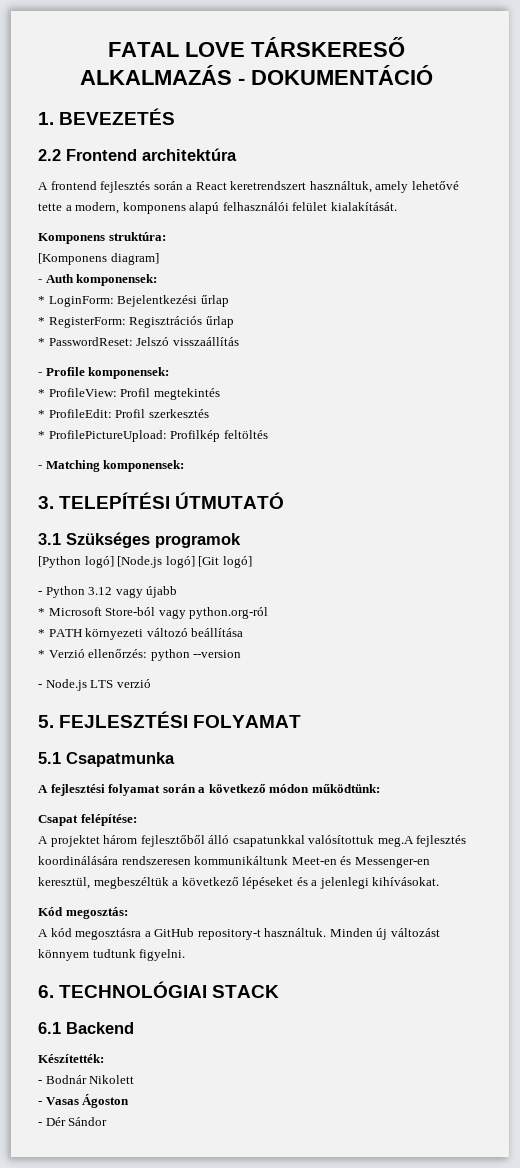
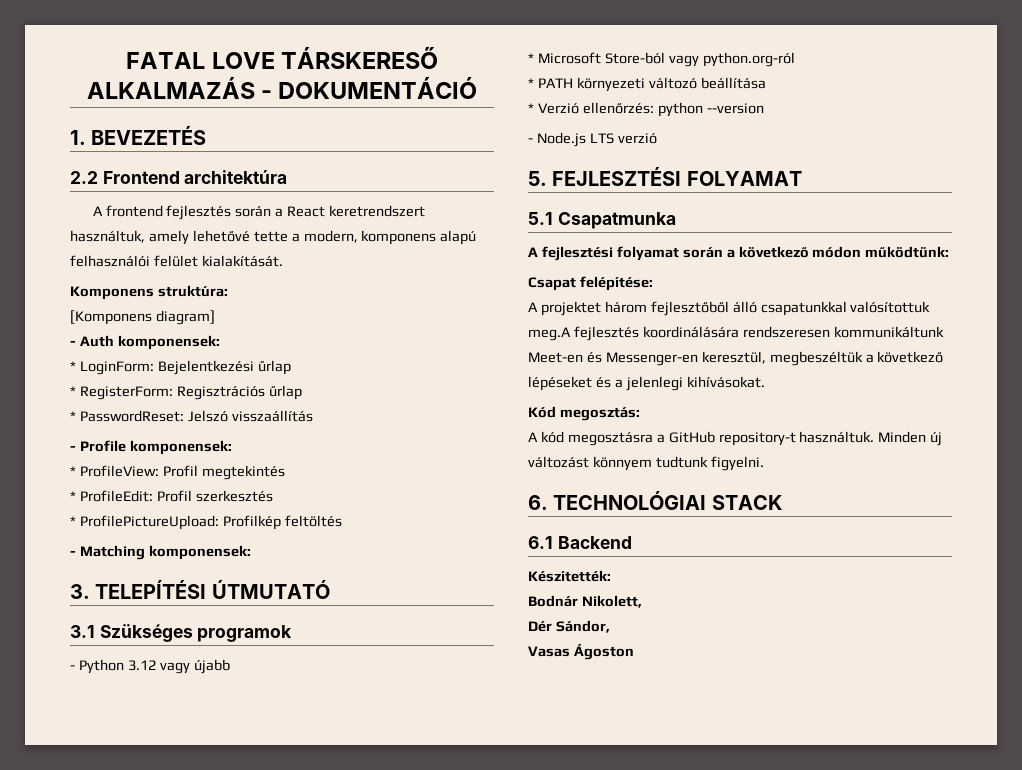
[38,556,252,568] // [Python logó] [Node.js logó] [Git logó] -> (293, 633) none
[38,1075,135,1084] [38,1101,42,1105] - Bodnár Nikolett // - -> [528,595,642,608] [528,620,610,633] Bodnár Nikolett, // Dér Sándor, //
[38,1117,108,1126] // - Dér Sándor -> (634, 651) none

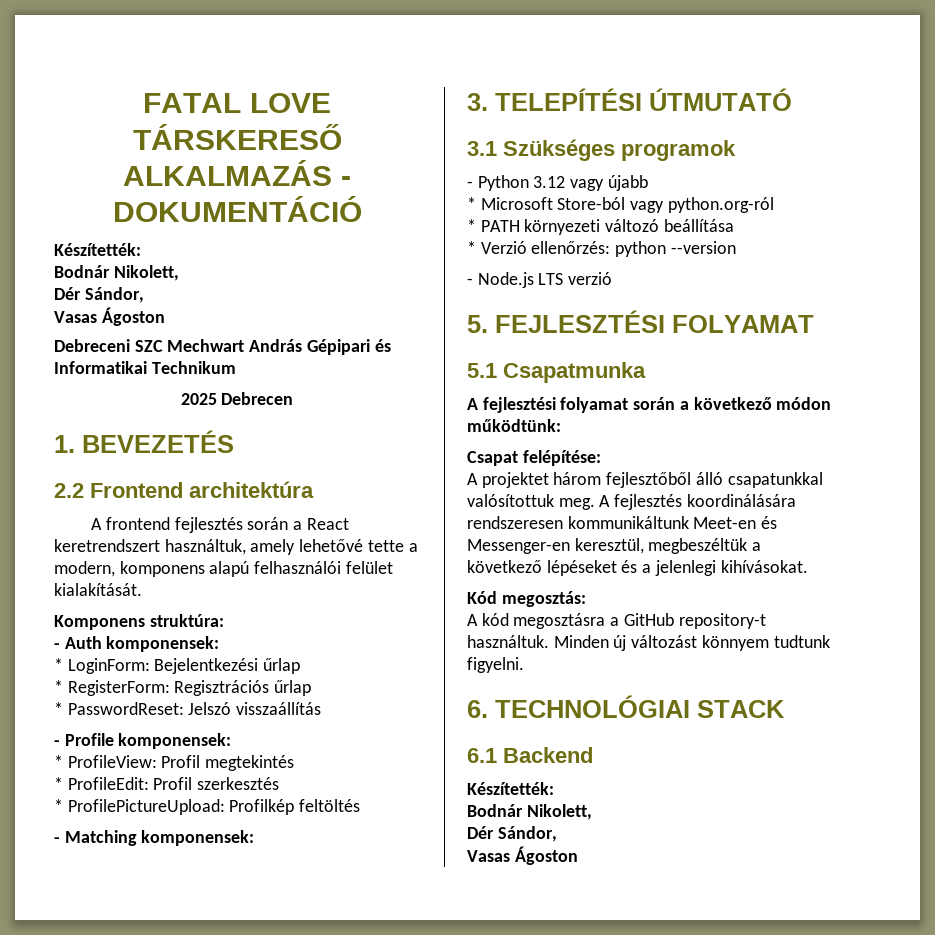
(478, 88) none -> [54,243,141,256] [54,265,179,281] [54,287,144,303] [54,307,165,326] [54,339,391,355] [54,361,236,374] [180,392,294,405] // Készítették: // Bodnár Nikolett, // Dér Sándor, // Vasas Ágoston // Debreceni SZC Mechwart András Gépipari és Informatikai Technikum // 2025 Debrecen
[70,310,215,325] // [Komponens diagram] -> (224, 620) none
[528,327,571,341] meg.A -> [558,495,611,510] meg. A

